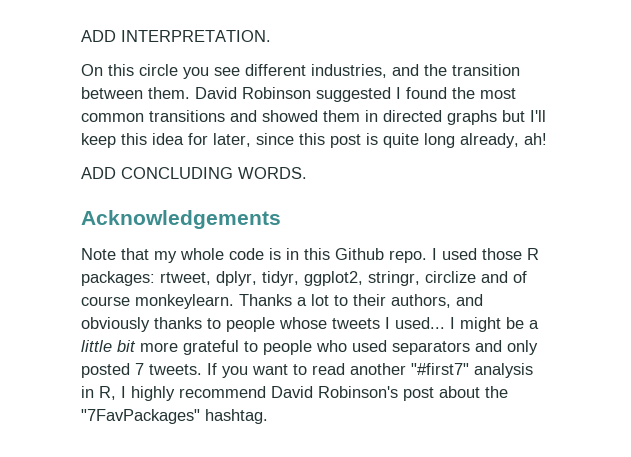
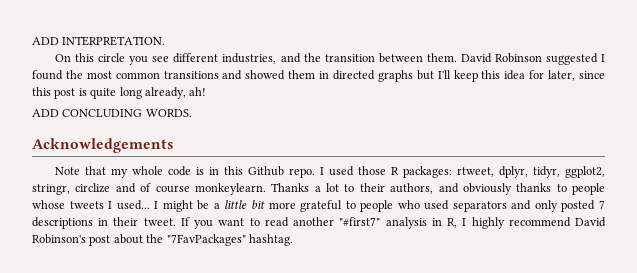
[149,364,202,375] tweets. -> [32,217,176,229] descriptions in their tweet.

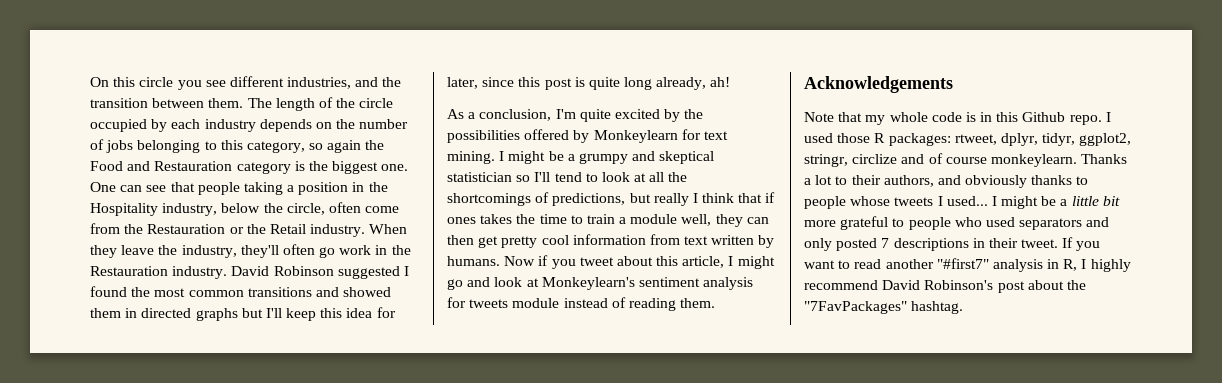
[32,36,166,46] ADD INTERPRETATION. // -> (90, 82) none
(457, 57) none -> [247,97,394,111] [90,119,409,132] [90,139,385,153] [90,161,409,174] [90,182,388,195] [90,202,400,216] [90,223,408,237] [90,244,411,258] [90,266,228,279] The length of the circle occupied by each industry depends on the number of jobs belonging to this category, so again the Food and Restauration category is the biggest one. One can see that people taking a position in the Hospitality industry, below the circle, often come from the Restauration or the Retail industry. When they leave the industry, they'll often go work in the Restauration industry.
[32,109,192,117] ADD CONCLUDING WORDS. -> [447,109,704,122] [447,129,728,143] [447,151,715,164] [447,172,688,182] [447,192,776,206] [447,214,769,227] [447,234,775,248] [447,255,775,269] [447,277,754,290] [447,297,716,311] As a conclusion, I'm quite excited by the possibilities offered by Monkeylearn for text mining. I might be a grumpy and skeptical statistician so I'll tend to look at all the shortcomings of predictions, but really I think that if ones takes the time to train a module well, they can then get pretty cool information from text written by humans. Now if you tweet about this article, I might go and look at Monkeylearn's sentiment analysis for tweets module instead of reading them.

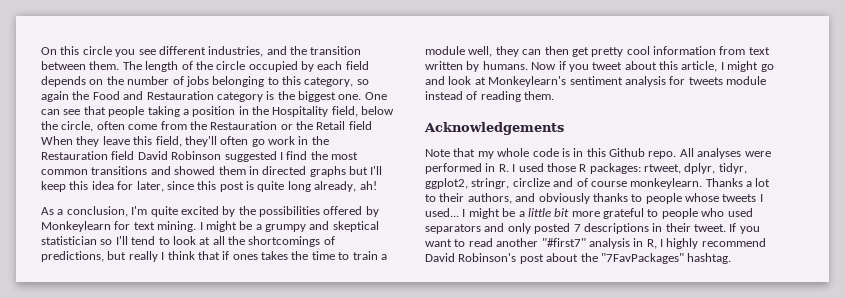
[204,119,256,132] industry -> [345,61,369,70] field
[162,203,218,216] industry, -> [331,106,358,117] field,
[310,224,366,237] industry. -> [348,121,372,130] field
[158,245,237,258] the industry, -> [133,136,182,147] this field,
[172,266,228,279] industry. -> [111,151,135,160] field
[90,286,127,297] found -> [286,151,308,160] find
(1102, 120) none -> [679,148,771,159] [425,163,509,174] All analyses were performed in R.

